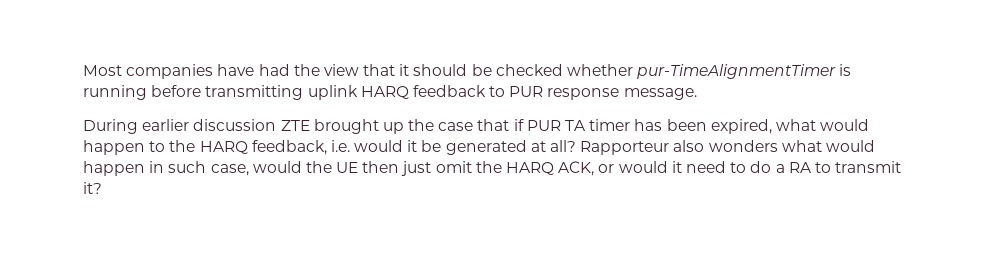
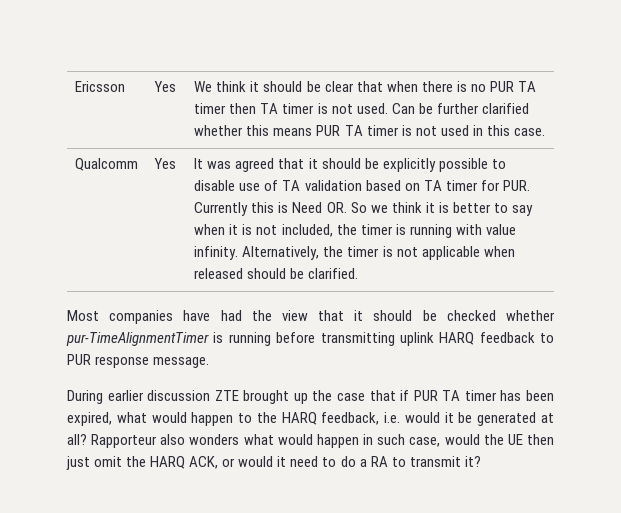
(83, 70) none -> [75,81,126,92] [154,81,177,92] [194,81,536,92] [194,103,529,114] [194,125,545,136] [75,158,139,171] [154,158,177,169] [194,158,506,172] [194,180,530,191] [194,202,533,216] [194,224,516,238] [194,246,515,260] [194,268,359,279] Ericsson | Yes | We think it should be clear that when there is no PUR TA timer then TA timer is not used. Can be further clarified whether this means PUR TA timer is not used in this case. // Qualcomm | Yes | It was agreed that it should be explicitly possible to disable use of TA validation based on TA timer for PUR. Currently this is Need OR. So we think it is better to say when it is not included, the timer is running with value infinity. Alternatively, the timer is not applicable when released should be clarified. //

